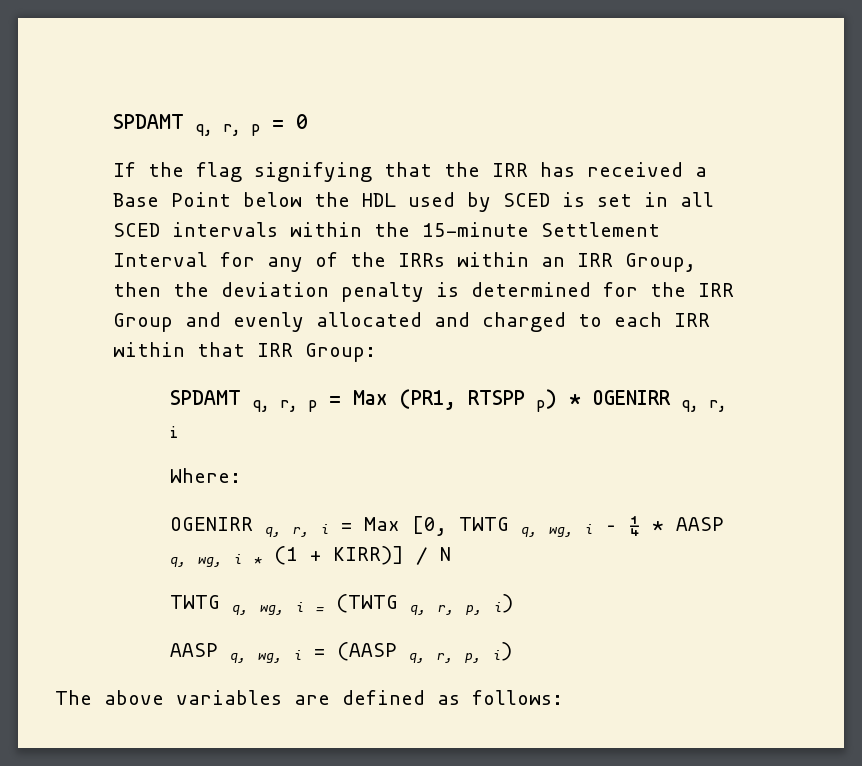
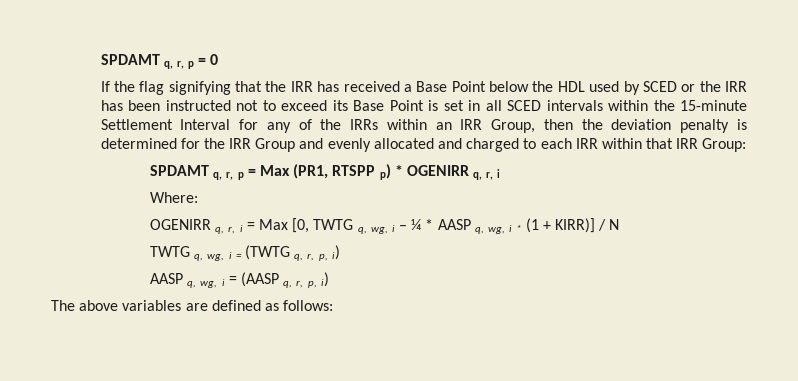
(550, 200) none -> [681,81,748,92] [100,100,424,111] or the IRR has been instructed not to exceed its Base Point

